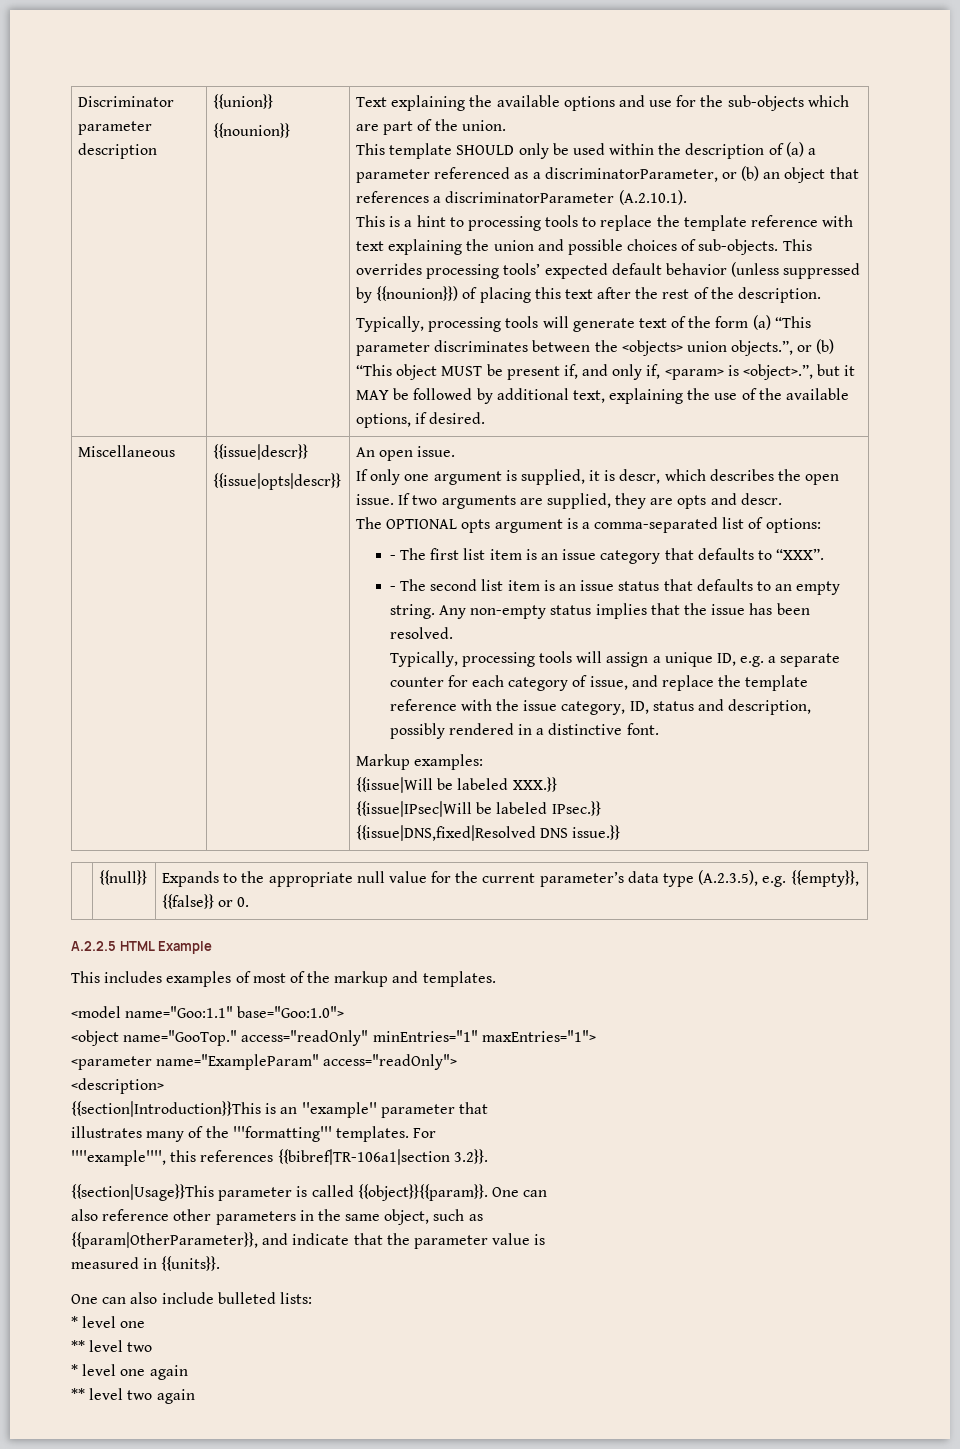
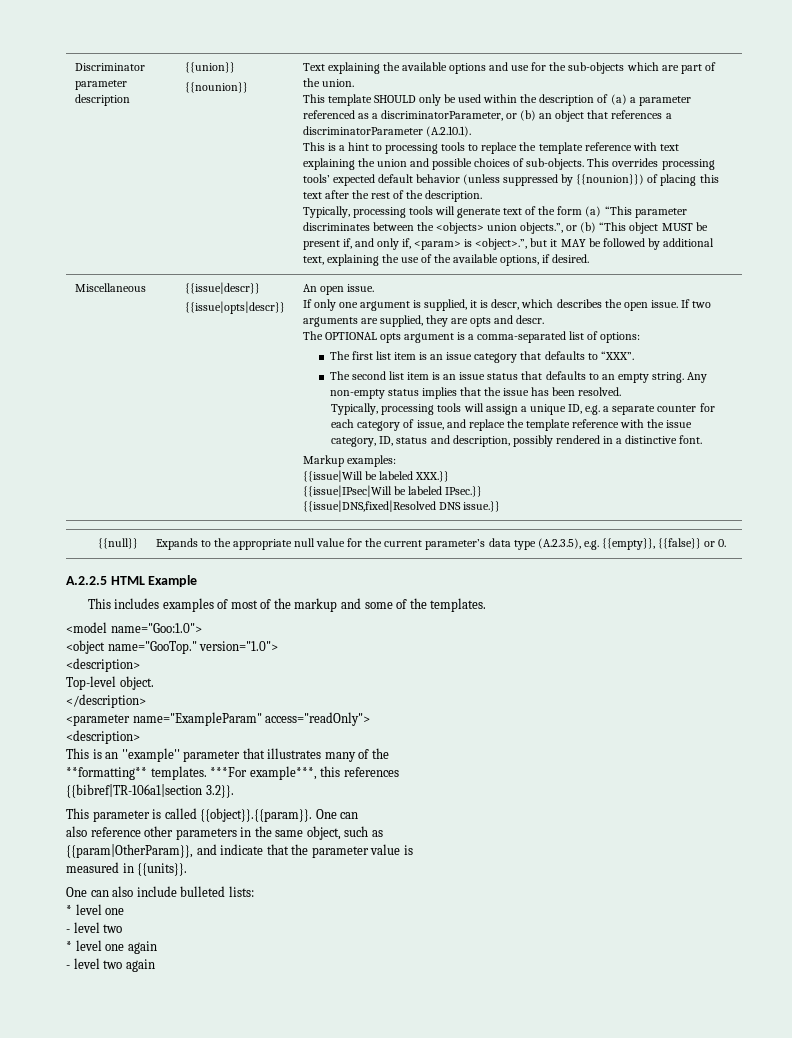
[389,555,396,560] - -> (641, 337) none
[389,586,396,591] - -> (634, 355) none
(419, 977) none -> [364,598,427,609] some of the
[125,1006,345,1018] name="Goo:1.1" base="Goo:1.0"> -> [110,623,202,633] name="Goo:1.0">
[241,1030,596,1046] access="readOnly" minEntries="1" maxEntries="1"> -> [199,641,279,651] [66,658,140,672] [66,676,154,690] [66,694,146,708] version="1.0"> // <description> // Top-level object. // </description>
[71,1101,261,1117] {{section|Introduction}}This -> [66,748,89,759] This
(488, 1108) // -> (265, 753) none
[232,1126,437,1142] [71,1150,166,1166] '''formatting''' templates. For // ''''example'''', -> [66,766,317,780] // **formatting** templates. ***For example***,
(274, 1156) none -> (399, 772) //
[71,1184,214,1201] {{section|Usage}}This -> [66,808,89,819] This
[357,1184,488,1201] {{object}}{{param}}. -> [200,808,313,822] {{object}}.{{param}}.
[71,1232,258,1249] {{param|OtherParameter}}, -> [66,844,193,858] {{param|OtherParam}},
[71,1340,85,1352] ** -> [66,929,70,933] -
[71,1388,85,1400] ** -> [66,965,70,969] -

